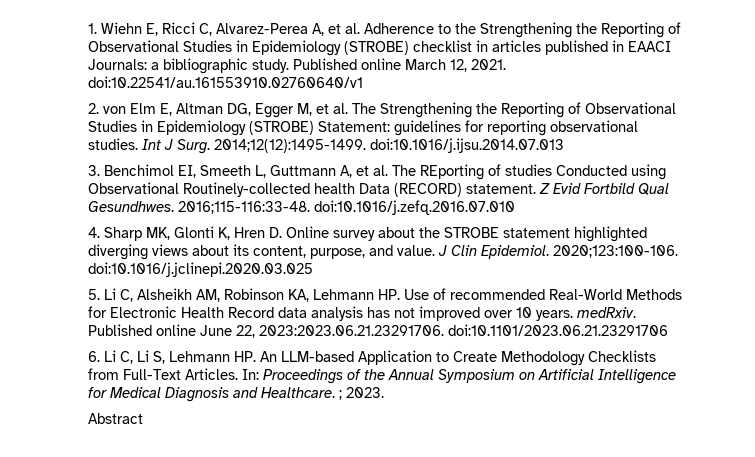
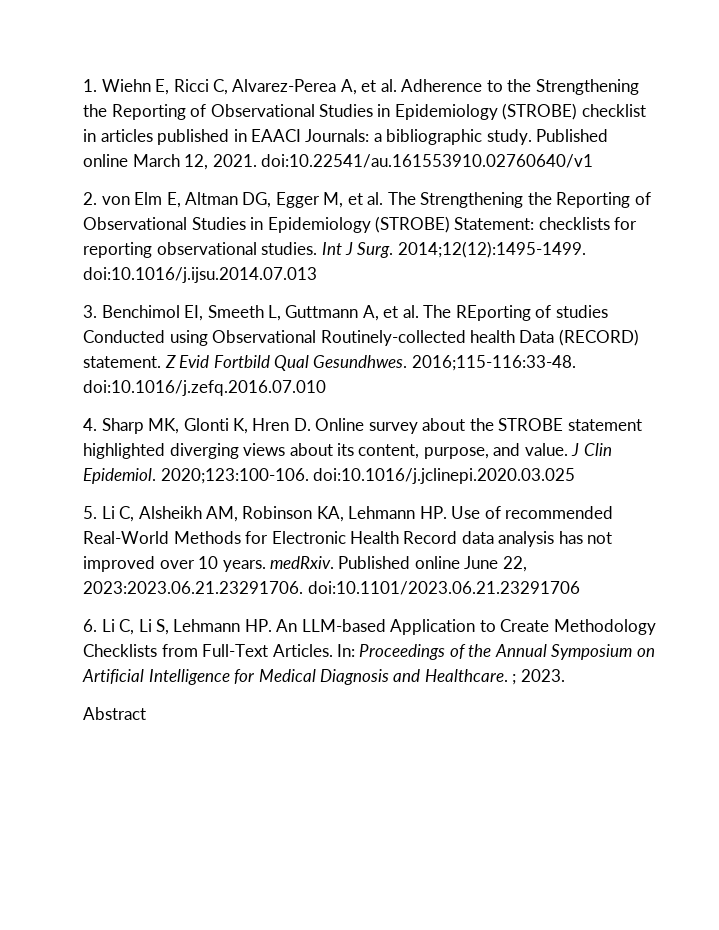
[394,120,462,136] guidelines -> [538,217,610,230] checklists

